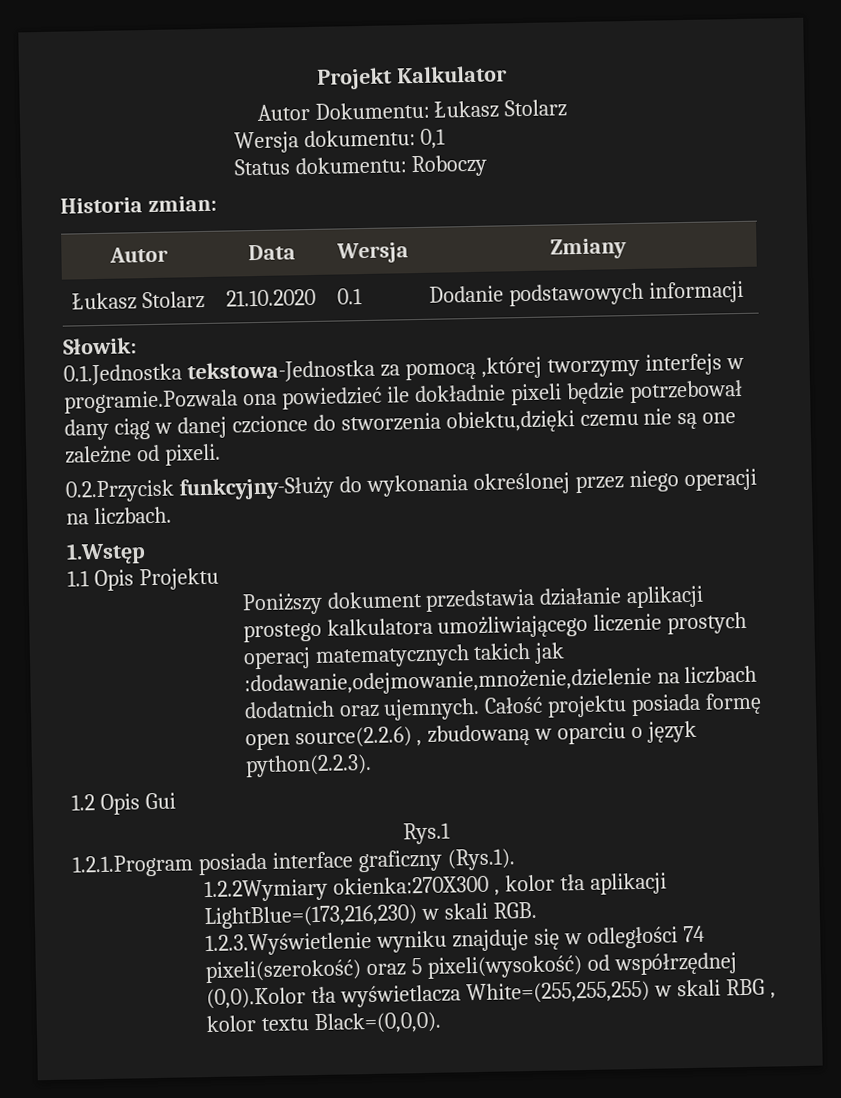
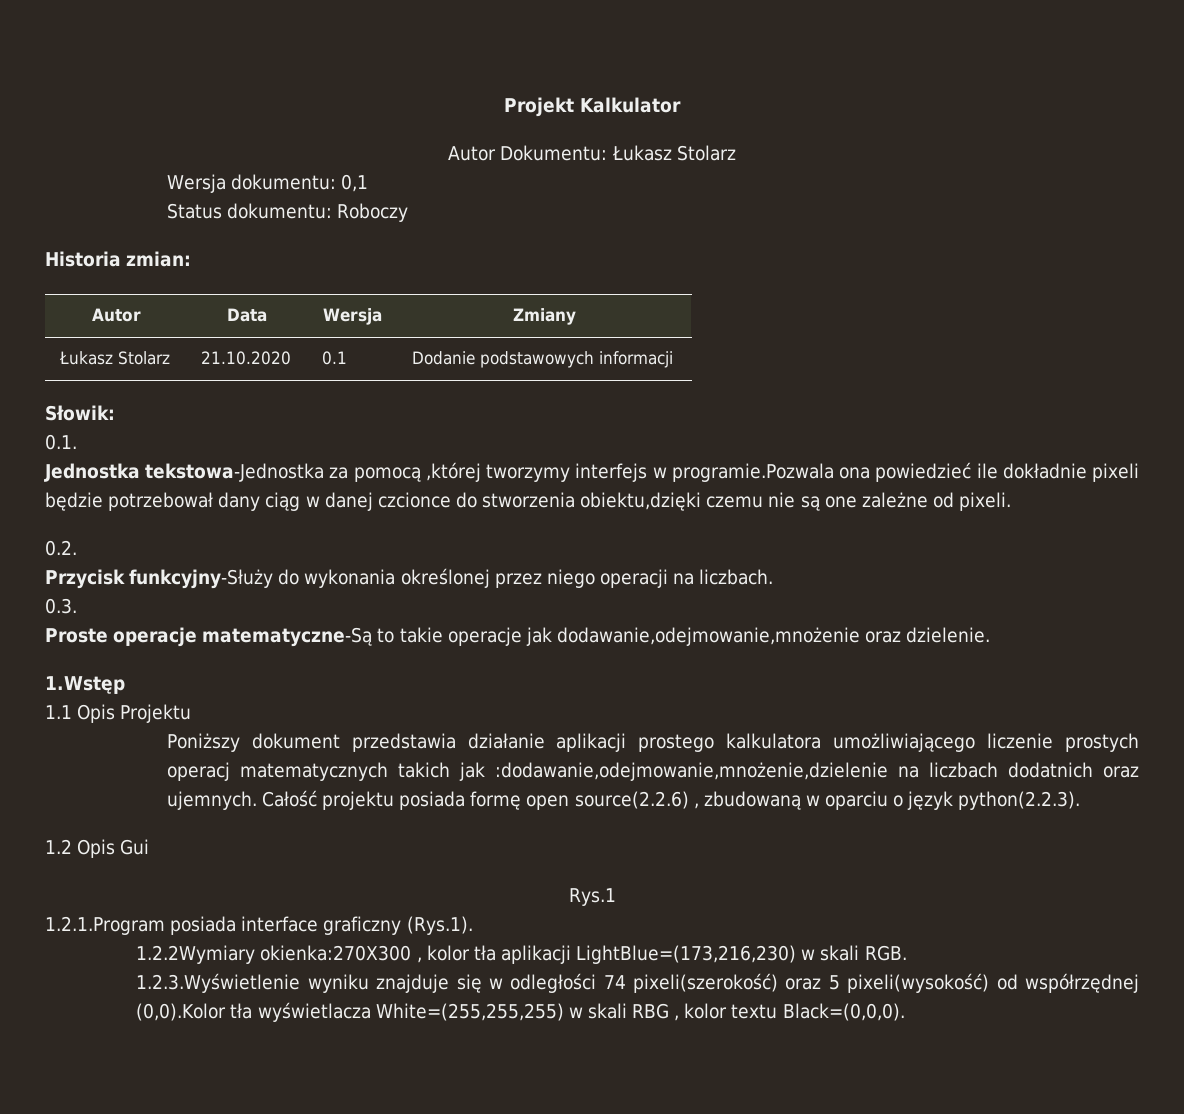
[63,363,182,386] 0.1.Jednostka -> [45,434,77,450] [44,463,140,482] 0.1. // Jednostka
[65,479,175,503] 0.2.Przycisk -> [45,540,77,556] [45,569,125,589] 0.2. // Przycisk
(172, 516) none -> [45,598,77,614] [45,627,991,647] // 0.3. // Proste operacje matematyczne-Są to takie operacje jak dodawanie,odejmowanie,mnożenie oraz dzielenie.

